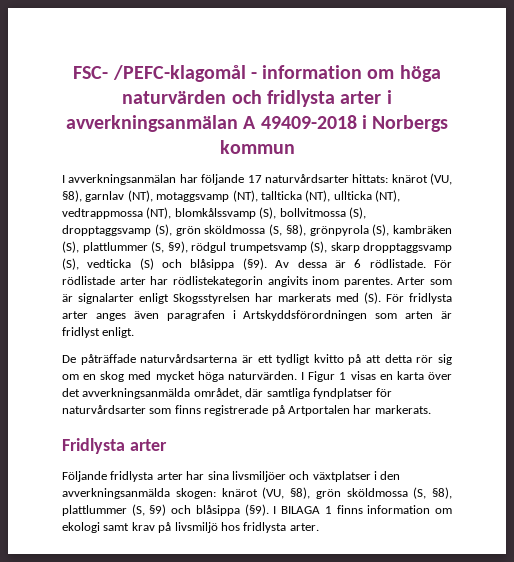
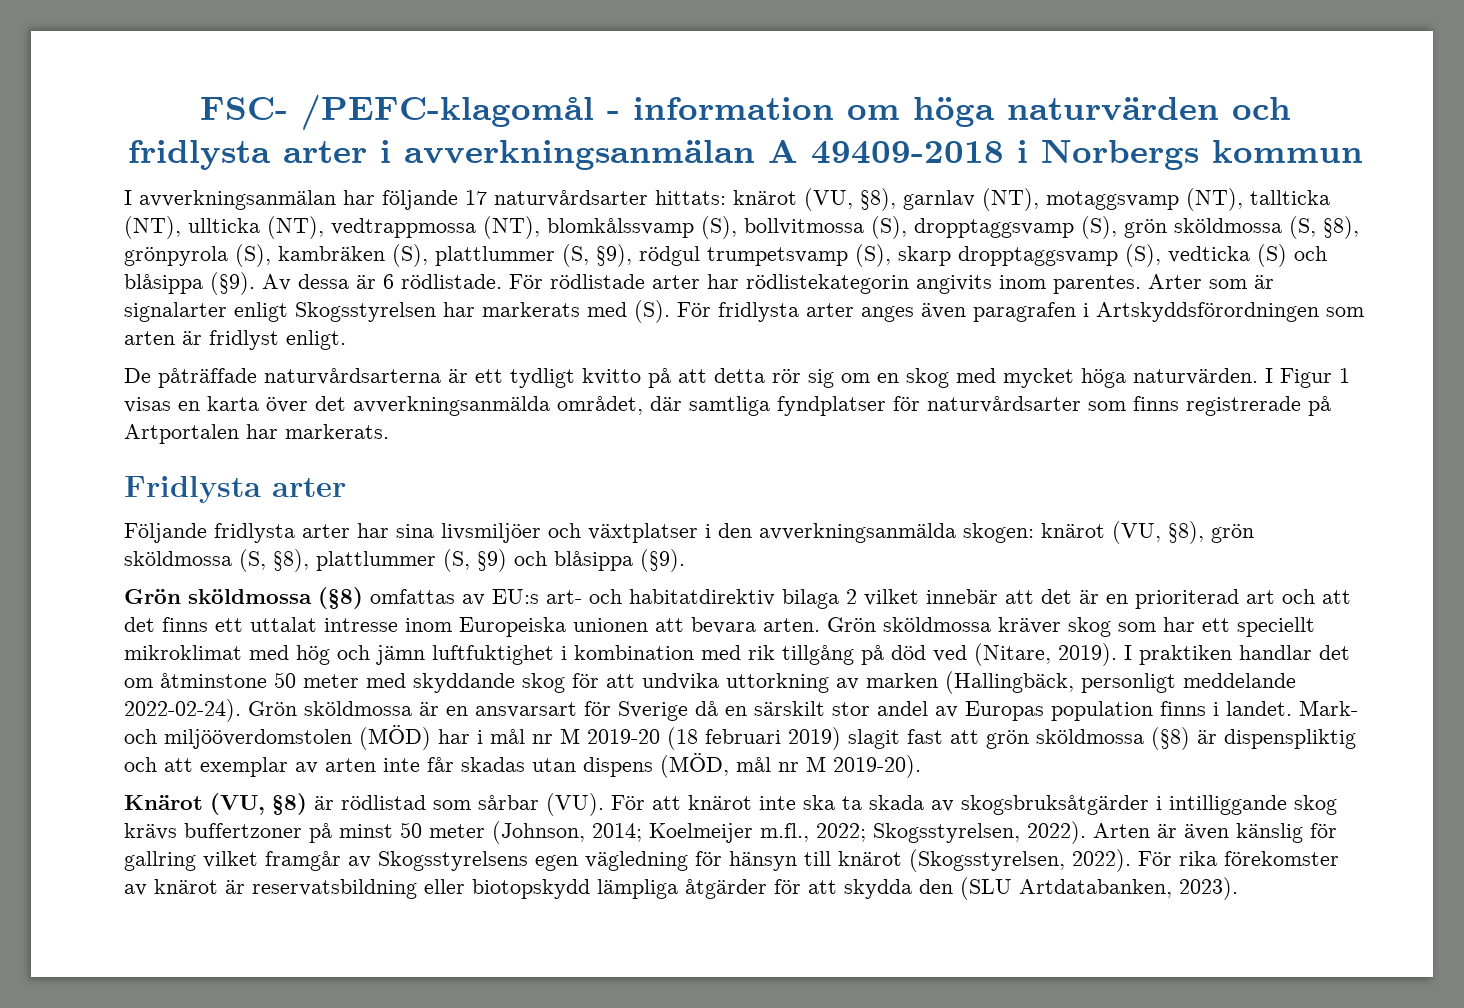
[273,505,453,514] [62,522,319,533] I BILAGA 1 finns information om ekologi samt krav på livsmiljö hos fridlysta arter. -> [124,587,1351,609] [124,617,1315,637] [124,643,1350,666] [124,671,1296,694] [124,699,1358,722] [124,725,1356,750] [124,753,921,778] [124,793,1337,816] [124,821,1337,844] [124,849,1339,872] [124,877,1238,900] // Grön sköldmossa (§8) omfattas av EU:s art- och habitatdirektiv bilaga 2 vilket innebär att det är en prioriterad art och att det finns ett uttalat intresse inom Europeiska unionen att bevara arten. Grön sköldmossa kräver skog som har ett speciellt mikroklimat med hög och jämn luftfuktighet i kombination med rik tillgång på död ved (Nitare, 2019). I praktiken handlar det om åtminstone 50 meter med skyddande skog för att undvika uttorkning av marken (Hallingbäck, personligt meddelande 2022-02-24). Grön sköldmossa är en ansvarsart för Sverige då en särskilt stor andel av Europas population finns i landet. Mark- och miljööverdomstolen (MÖD) har i mål nr M 2019-20 (18 februari 2019) slagit fast att grön sköldmossa (§8) är dispenspliktig och att exemplar av arten inte får skadas utan dispens (MÖD, mål nr M 2019-20). // Knärot (VU, §8) är rödlistad som sårbar (VU). För att knärot inte ska ta skada av skogsbruksåtgärder i intilliggande skog krävs buffertzoner på minst 50 meter (Johnson, 2014; Koelmeijer m.fl., 2022; Skogsstyrelsen, 2022). Arten är även känslig för gallring vilket framgår av Skogsstyrelsens egen vägledning för hänsyn till knärot (Skogsstyrelsen, 2022). För rika förekomster av knärot är reservatsbildning eller biotopskydd lämpliga åtgärder för att skydda den (SLU Artdatabanken, 2023).

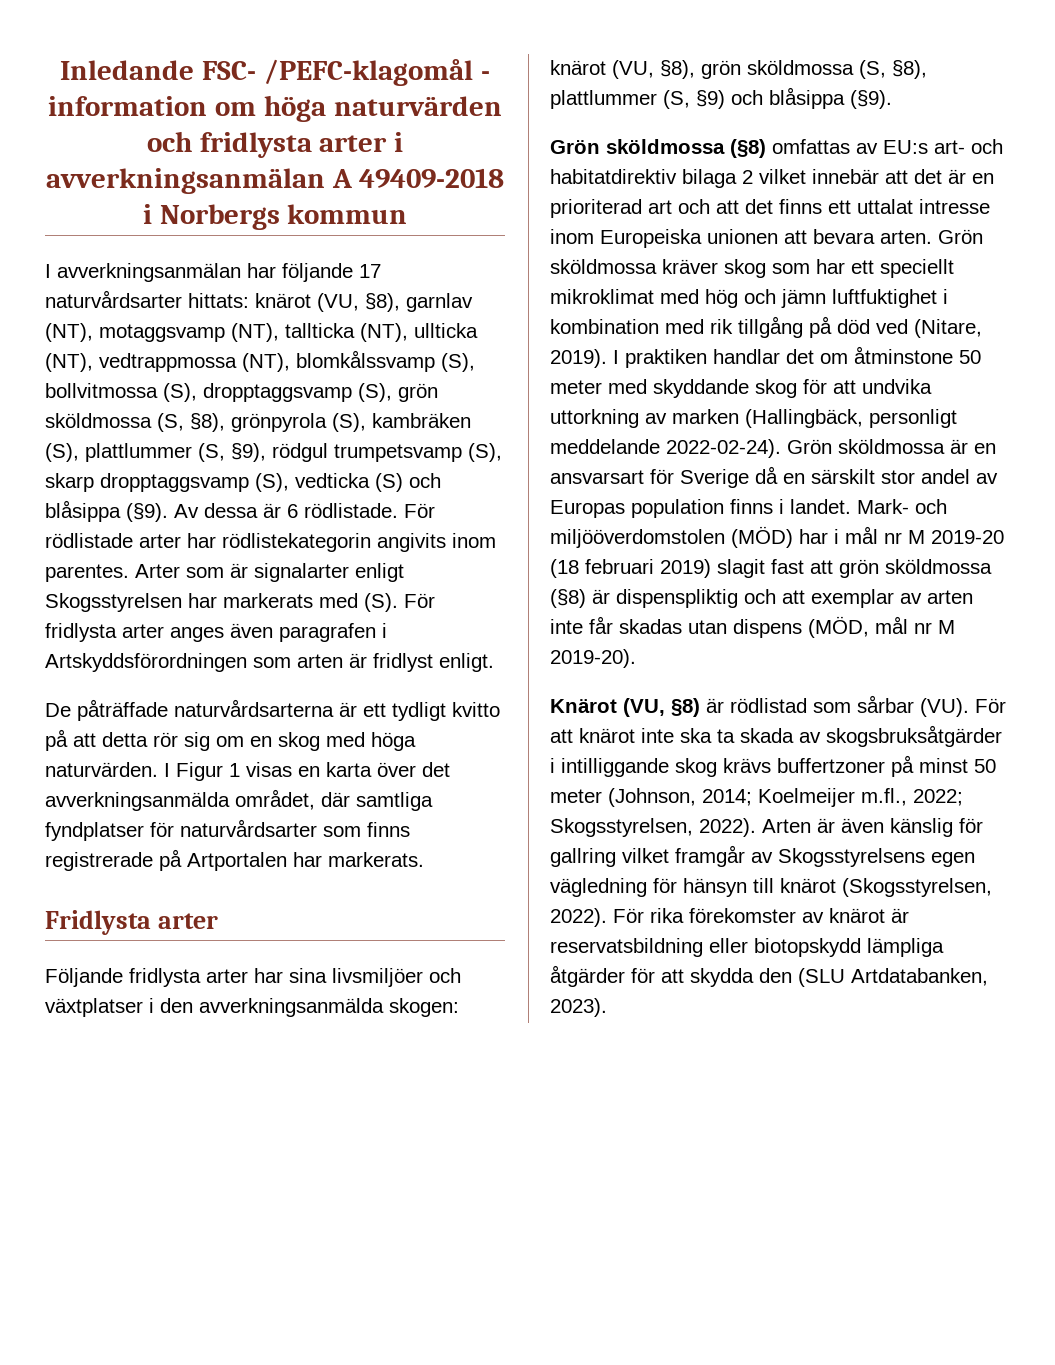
(200, 108) none -> [60,60,195,80] Inledande
[1003,368,1074,388] mycket -> (365, 739) none

